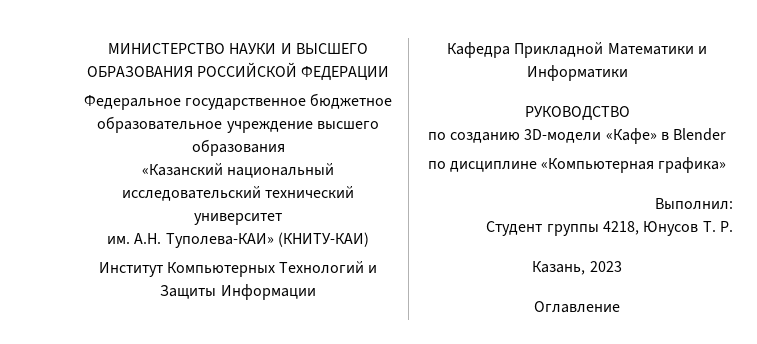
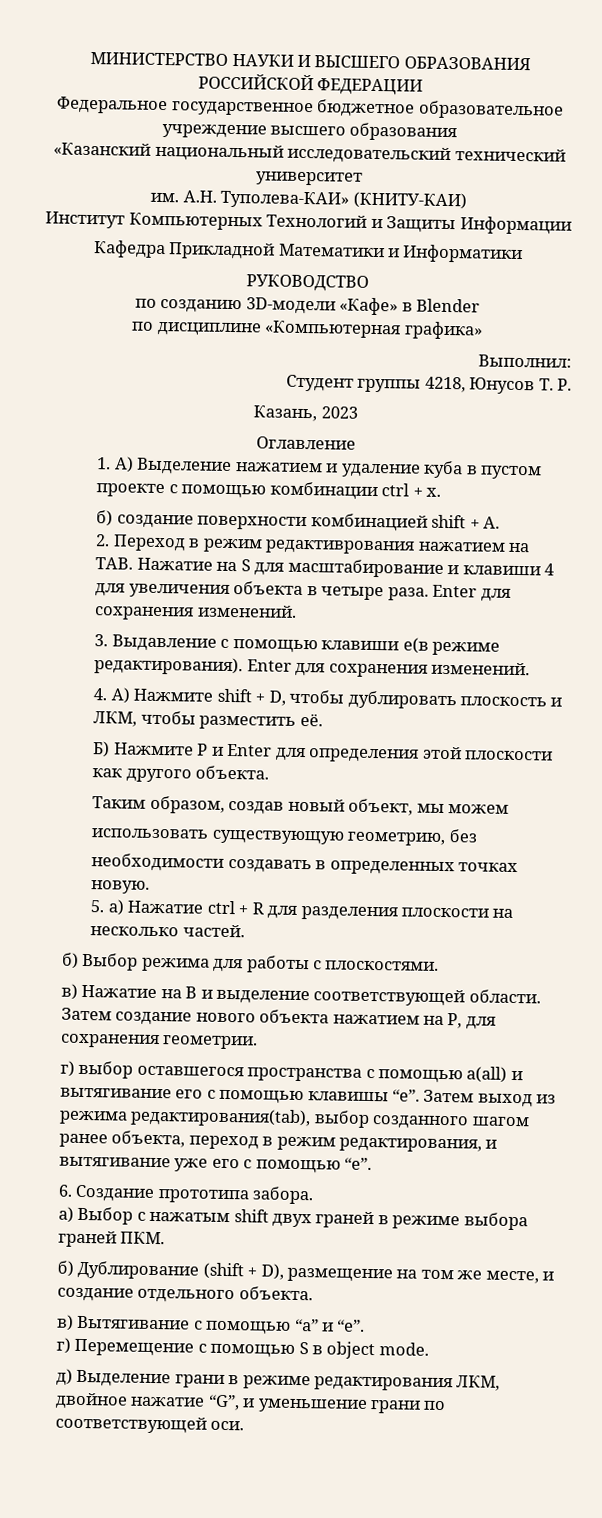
(620, 307) none -> [97,456,542,480] [96,481,442,501] [96,510,501,532] [95,534,531,555] [95,557,554,578] [95,581,511,602] [94,604,297,621] [94,634,501,656] [94,656,531,678] [93,687,563,710] [93,710,323,730] [93,741,553,763] [92,765,270,783] [92,795,510,816] [91,828,478,847] [91,853,519,876] [91,880,151,894] [90,899,514,921] [90,924,245,938] [61,952,440,974] [60,983,541,1007] [60,1007,496,1030] [59,1033,259,1050] [59,1060,523,1084] [59,1087,557,1108] [58,1107,530,1130] [58,1130,498,1153] [58,1156,372,1174] [57,1184,315,1205] [57,1206,528,1231] [57,1230,166,1248] [56,1260,555,1284] [56,1286,313,1304] [55,1314,366,1335] [55,1337,429,1360] [55,1368,501,1392] [54,1392,447,1414] [54,1415,245,1434] // 1. А) Выделение нажатием и удаление куба в пустом проекте с помощью комбинации ctrl + x. // б) создание поверхности комбинацией shift + A. // 2. Переход в режим редактиврования нажатием на TAB. Нажатие на S для масштабирование и клавиши 4 для увеличения объекта в четыре раза. Enter для сохранения изменений. // 3. Выдавление с помощью клавиши e(в режиме редактирования). Enter для сохранения изменений. // 4. А) Нажмите shift + D, чтобы дублировать плоскость и ЛКМ, чтобы разместить её. // Б) Нажмите P и Enter для определения этой плоскости как другого объекта. // Таким образом, создав новый объект, мы можем // использовать существующую геометрию, без // необходимости создавать в определенных точках новую. // 5. а) Нажатие ctrl + R для разделения плоскости на несколько частей. // б) Выбор режима для работы с плоскостями. // в) Нажатие на В и выделение соответствующей области. Затем создание нового объекта нажатием на Р, для сохранения геометрии. // г) выбор оставшегося пространства с помощью a(all) и вытягивание его с помощью клавишы “e”. Затем выход из режима редактирования(tab), выбор созданного шагом ранее объекта, переход в режим редактирования, и вытягивание уже его с помощью “e”. // 6. Создание прототипа забора. // а) Выбор с нажатым shift двух граней в режиме выбора граней ПКМ. // б) Дублирование (shift + D), размещение на том же месте, и создание отдельного объекта. // в) Вытягивание с помощью “a” и “e”. // г) Перемещение с помощью S в object mode. // д) Выделение грани в режиме редактирования ЛКМ, двойное нажатие “G”, и уменьшение грани по соответствующей оси.

